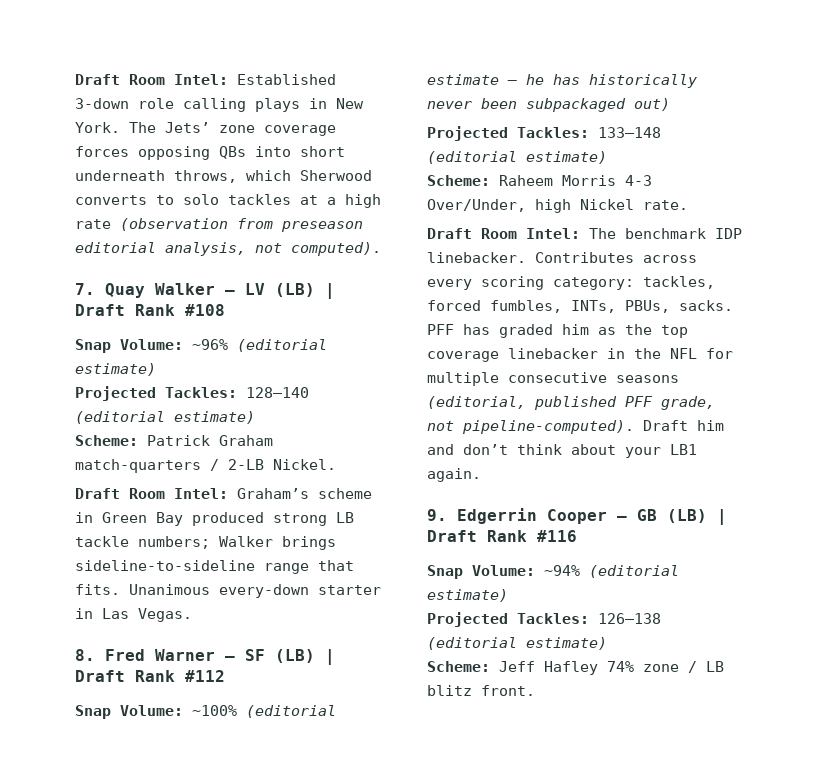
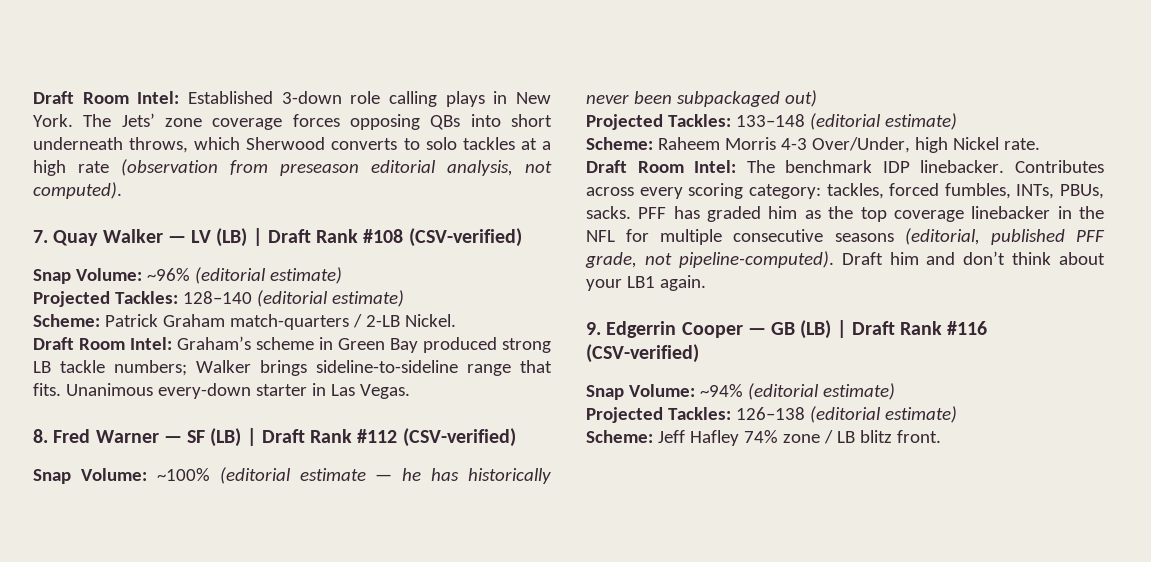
(225, 310) none -> [408,228,522,247] (CSV-verified)
(225, 676) none -> [402,428,516,447] (CSV-verified)
(577, 536) none -> [586,344,699,363] (CSV-verified)

